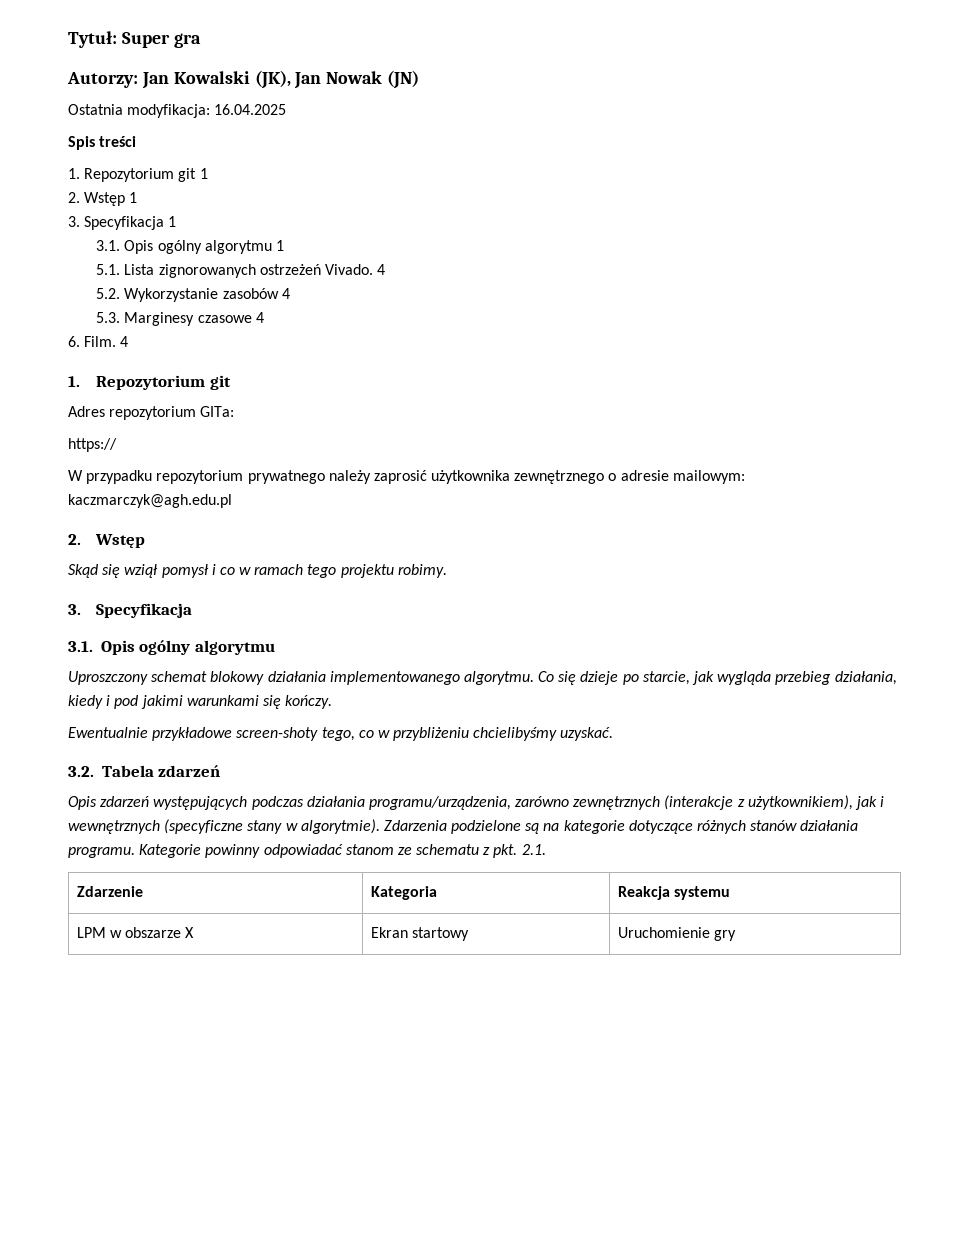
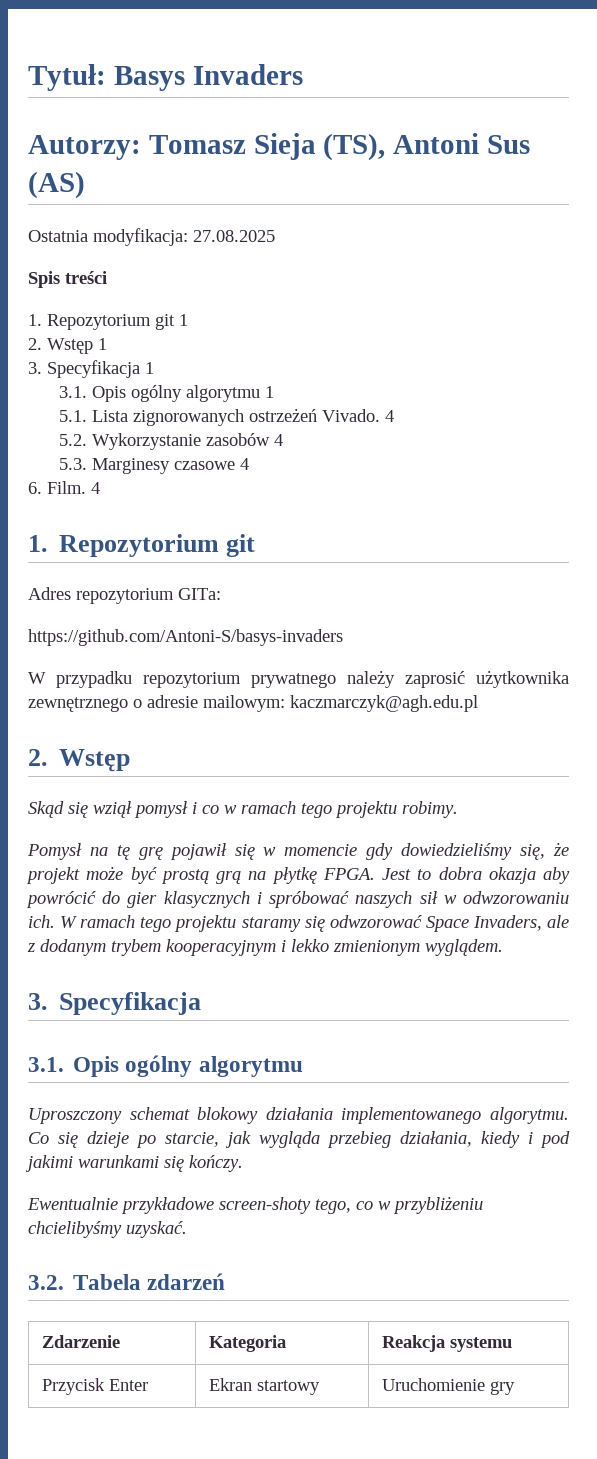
[121,32,201,48] Super gra -> [113,64,303,91] Basys Invaders
[141,70,420,89] Jan Kowalski (JK), Jan Nowak (JN) -> [148,133,531,161] [28,171,85,199] Tomasz Sieja (TS), Antoni Sus (AS)
[214,104,287,115] 16.04.2025 -> [193,230,275,242] 27.08.2025
[68,438,117,452] https:// -> [28,629,343,646] https://github.com/Antoni-S/basys-invaders
(447, 571) none -> [27,842,570,860] [26,866,570,884] [26,891,569,908] [28,915,570,932] [27,939,503,956] // Pomysł na tę grę pojawił się w momencie gdy dowiedzieliśmy się, że projekt może być prostą grą na płytkę FPGA. Jest to dobra okazja aby powrócić do gier klasycznych i spróbować naszych sił w odwzorowaniu ich. W ramach tego projektu staramy się odwzorować Space Invaders, ale z dodanym trybem kooperacyjnym i lekko zmienionym wyglądem.
[68,795,885,810] [68,819,859,834] [68,844,546,858] // Opis zdarzeń występujących podczas działania programu/urządzenia, zarówno zewnętrznych (interakcje z użytkownikiem), jak i wewnętrznych (specyficzne stany w algorytmie). Zdarzenia podzielone są na kategorie dotyczące różnych stanów działania programu. Kategorie powinny odpowiadać stanom ze schematu z pkt. 2.1. -> (226, 1281) none
[76,927,195,938] LPM w obszarze X -> [42,1378,149,1395] Przycisk Enter

